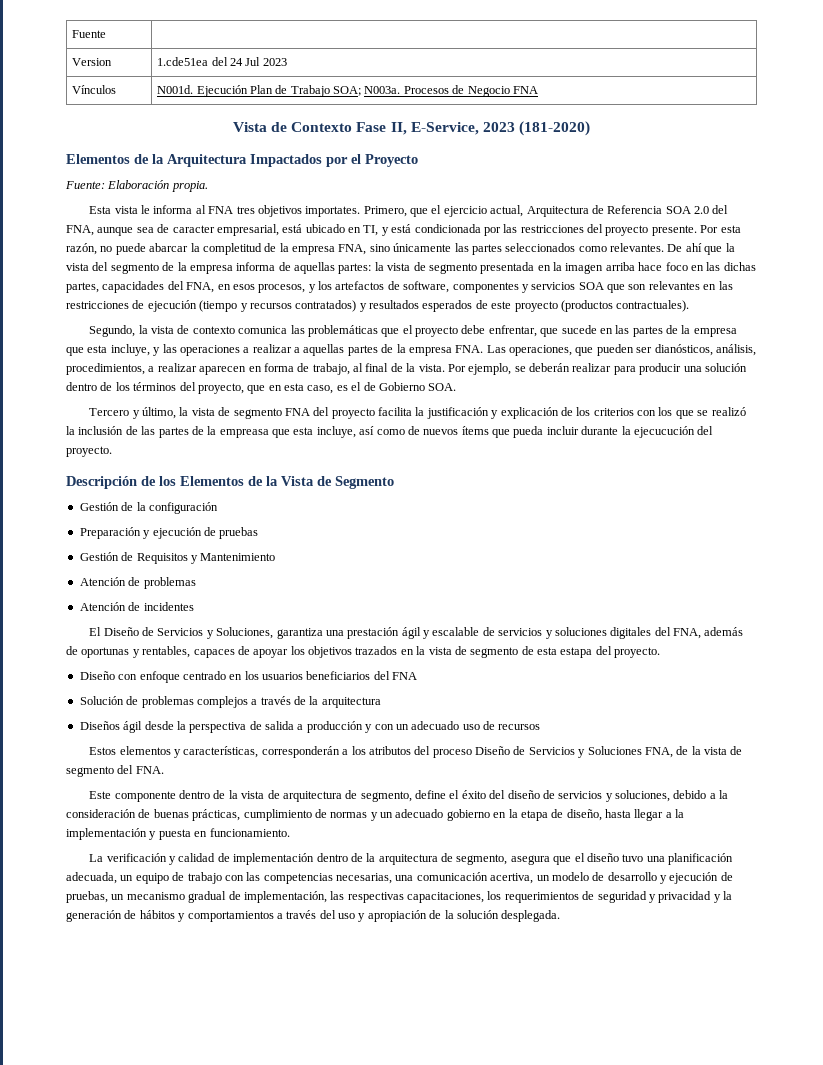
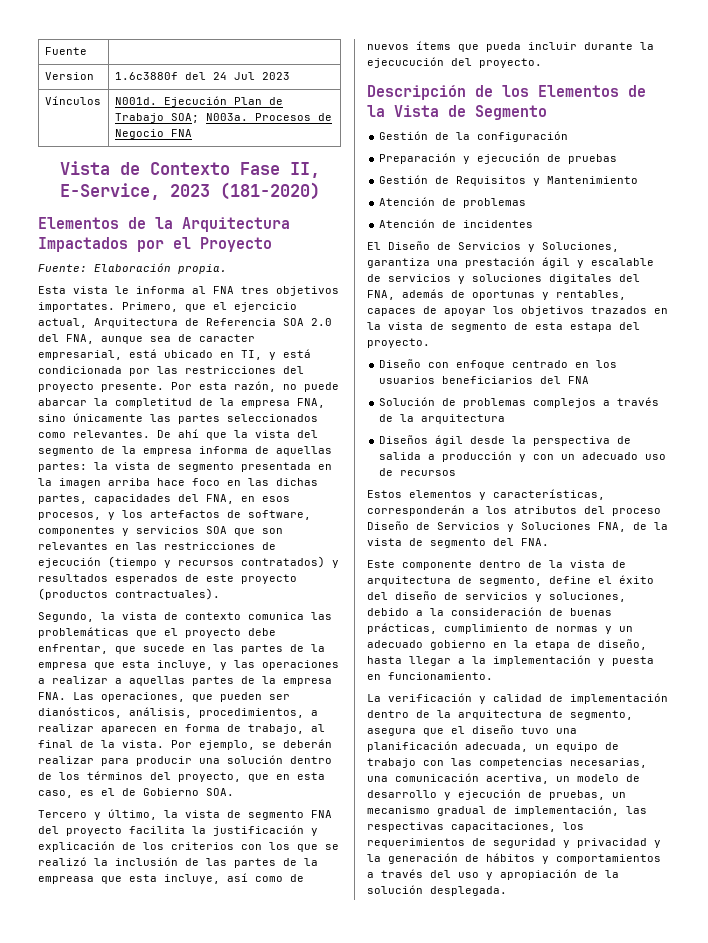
[157,57,209,66] 1.cde51ea -> [114,72,178,80] 1.6c3880f

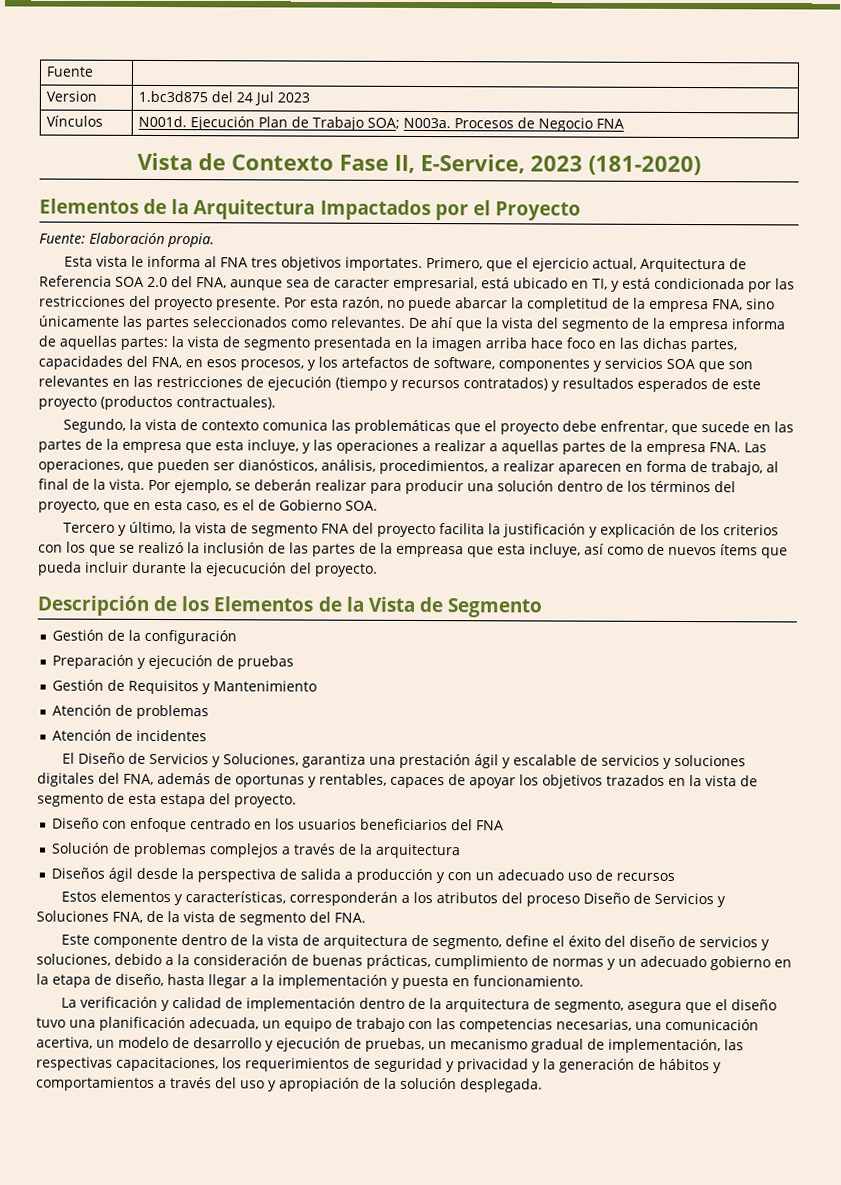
[114,72,178,80] 1.6c3880f -> [138,90,209,103] 1.bc3d875

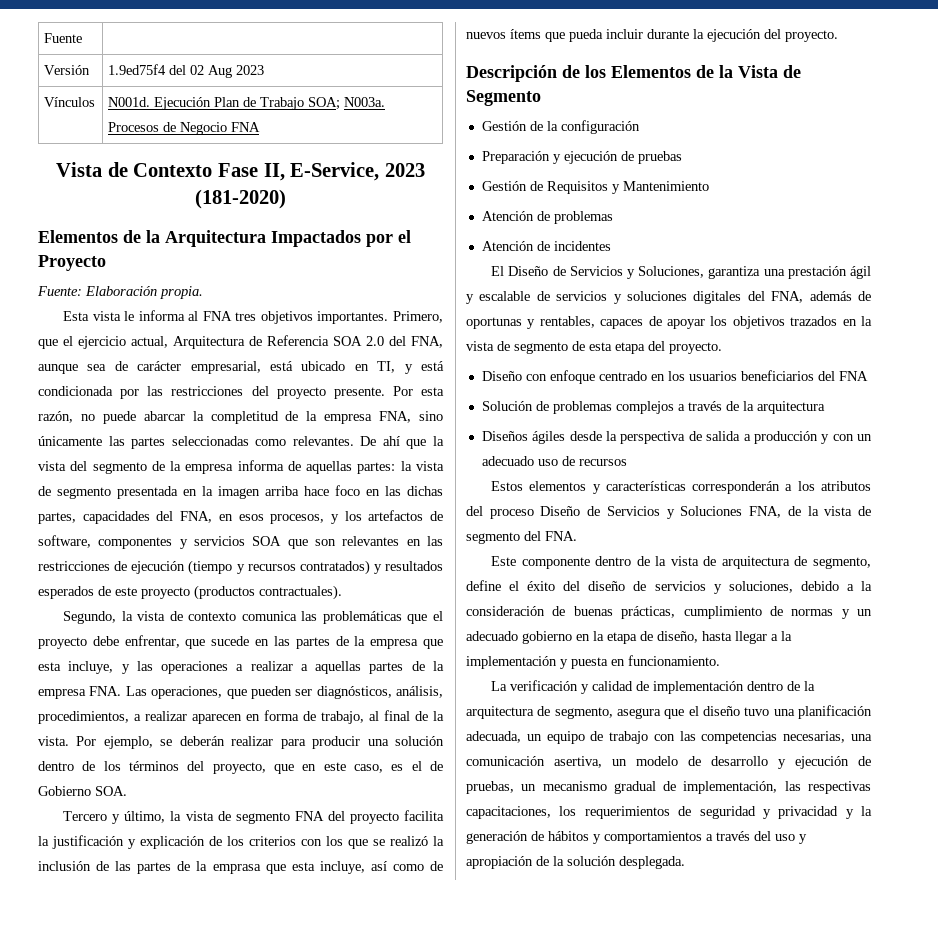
[46,90,98,102] [138,90,275,106] Version | 1.bc3d875 del 24 Jul -> [44,65,91,75] [108,64,233,78] Versión | 1.9ed75f4 del 02 Aug
[344,256,423,272] importates. -> [317,311,389,324] importantes.
[334,277,390,288] caracter -> [137,361,182,371] carácter
[193,316,288,328] seleccionados -> [171,436,249,446] seleccionadas
[238,459,318,472] dianósticos, -> [316,686,392,699] diagnósticos,
[154,499,183,511] esta -> [323,762,346,771] este
[396,545,464,558] empreasa -> [212,864,261,874] emprasa
[206,562,287,577] ejecucución -> [707,29,761,42] ejecución
[160,794,206,808] estapa -> [615,342,645,354] etapa
[108,867,134,882] ágil -> [532,431,566,444] ágiles
[184,891,286,904] características, -> [605,481,686,491] características
[36,1036,93,1049] acertiva, -> [554,756,602,768] asertiva,

